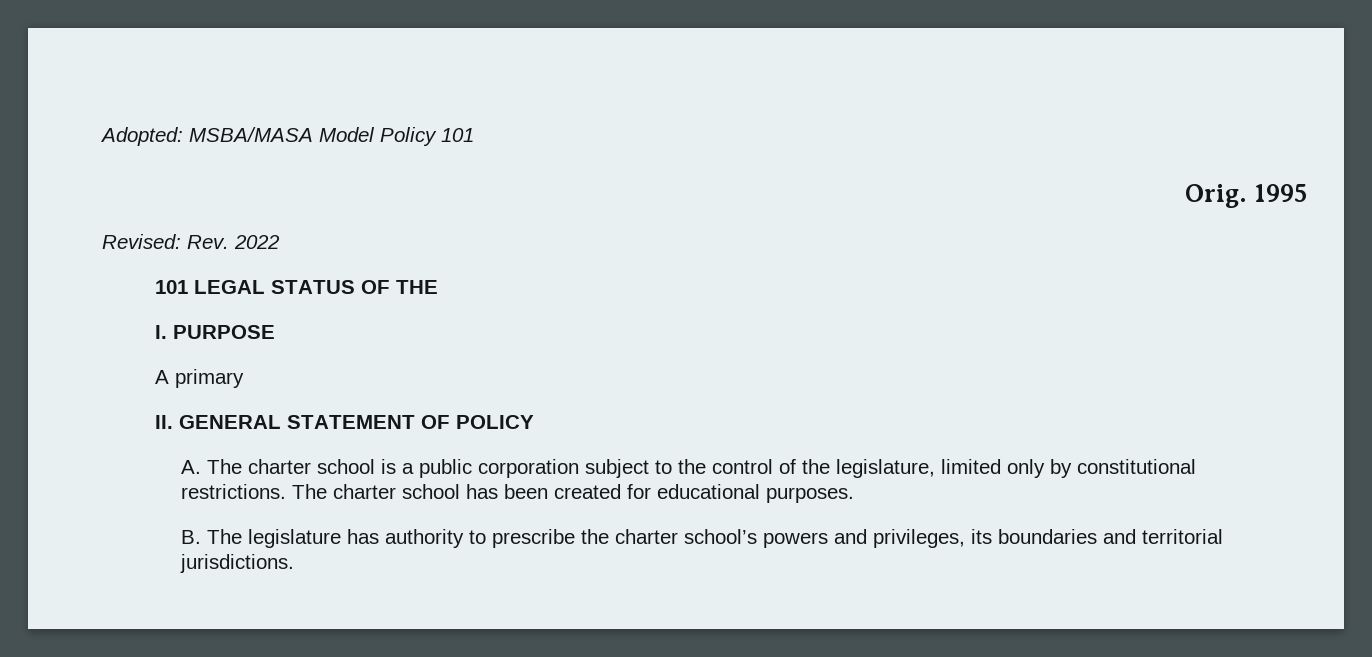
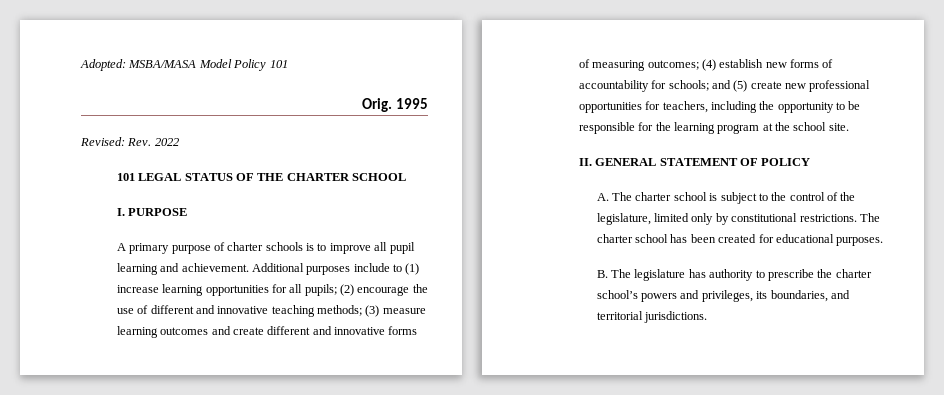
(438, 287) none -> [286,173,407,181] CHARTER SCHOOL
(244, 378) none -> [171,242,415,254] [116,263,420,275] [116,284,428,296] [116,305,426,317] [116,326,418,338] [578,59,834,71] [578,80,871,92] [578,101,861,113] [578,122,849,134] purpose of charter schools is to improve all pupil learning and achievement. Additional purposes include to (1) increase learning opportunities for all pupils; (2) encourage the use of different and innovative teaching methods; (3) measure learning outcomes and create different and innovative forms of measuring outcomes; (4) establish new forms of accountability for schools; and (5) create new professional opportunities for teachers, including the opportunity to be responsible for the learning program at the school site.
[402,459,580,478] a public corporation -> (718, 197) none
[998,529,1098,544] boundaries -> [770,290,828,302] boundaries,

